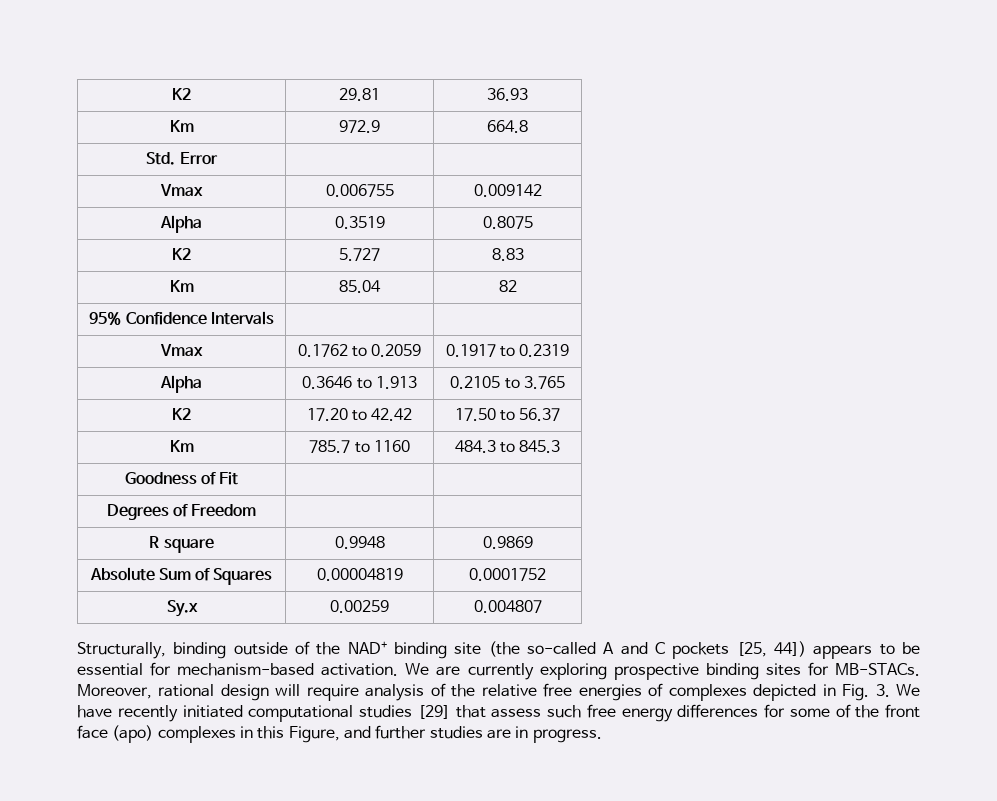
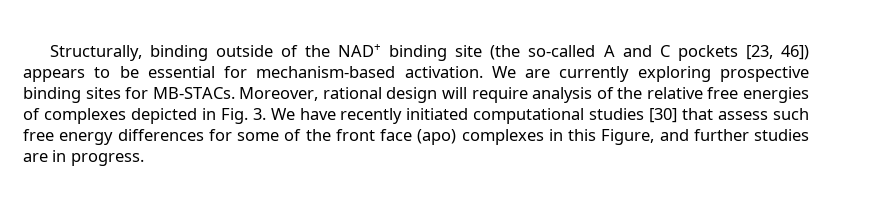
[172,88,191,100] [339,88,380,101] [487,88,528,101] [169,120,194,132] [339,120,380,133] [487,120,528,133] [146,152,218,165] [160,184,203,196] [325,184,394,197] [473,184,542,197] [160,215,202,233] [334,216,385,229] [482,216,533,229] [172,248,191,260] [339,248,380,261] [491,248,524,261] [169,280,194,292] [339,280,381,293] [498,280,517,292] [89,311,274,325] [160,344,203,356] [297,344,422,357] [445,344,570,357] [160,375,202,393] [302,376,417,389] [450,376,565,389] [172,408,191,420] [306,408,413,421] [454,408,561,421] [169,440,194,452] [309,440,410,453] [454,440,561,453] [124,472,239,485] [106,504,257,520] [149,536,214,553] [334,536,385,549] [482,536,533,549] [89,567,273,585] [316,568,403,581] [469,568,546,581] [166,600,198,617] [330,600,389,613] [473,600,542,613] K2 | 29.81 | 36.93 // Km | 972.9 | 664.8 // Std. Error | | // Vmax | 0.006755 | 0.009142 // Alpha | 0.3519 | 0.8075 // K2 | 5.727 | 8.83 // Km | 85.04 | 82 // 95% Confidence Intervals | | // Vmax | 0.1762 to 0.2059 | 0.1917 to 0.2319 // Alpha | 0.3646 to 1.913 | 0.2105 to 3.765 // K2 | 17.20 to 42.42 | 17.50 to 56.37 // Km | 785.7 to 1160 | 484.3 to 845.3 // Goodness of Fit | | // Degrees of Freedom | | // R square | 0.9948 | 0.9869 // Absolute Sum of Squares | 0.00004819 | 0.0001752 // Sy.x | 0.00259 | 0.004807 // -> (49, 53) none
[736,641,807,657] [25, 44]) -> [745,45,809,60] [23, 46])
[417,705,450,719] [29] -> [649,108,678,123] [30]

